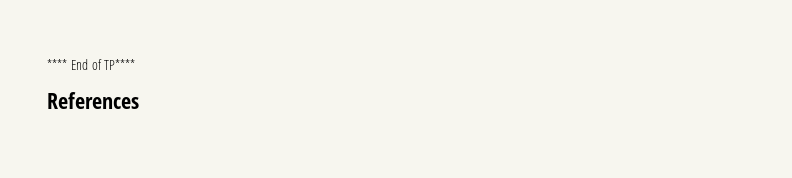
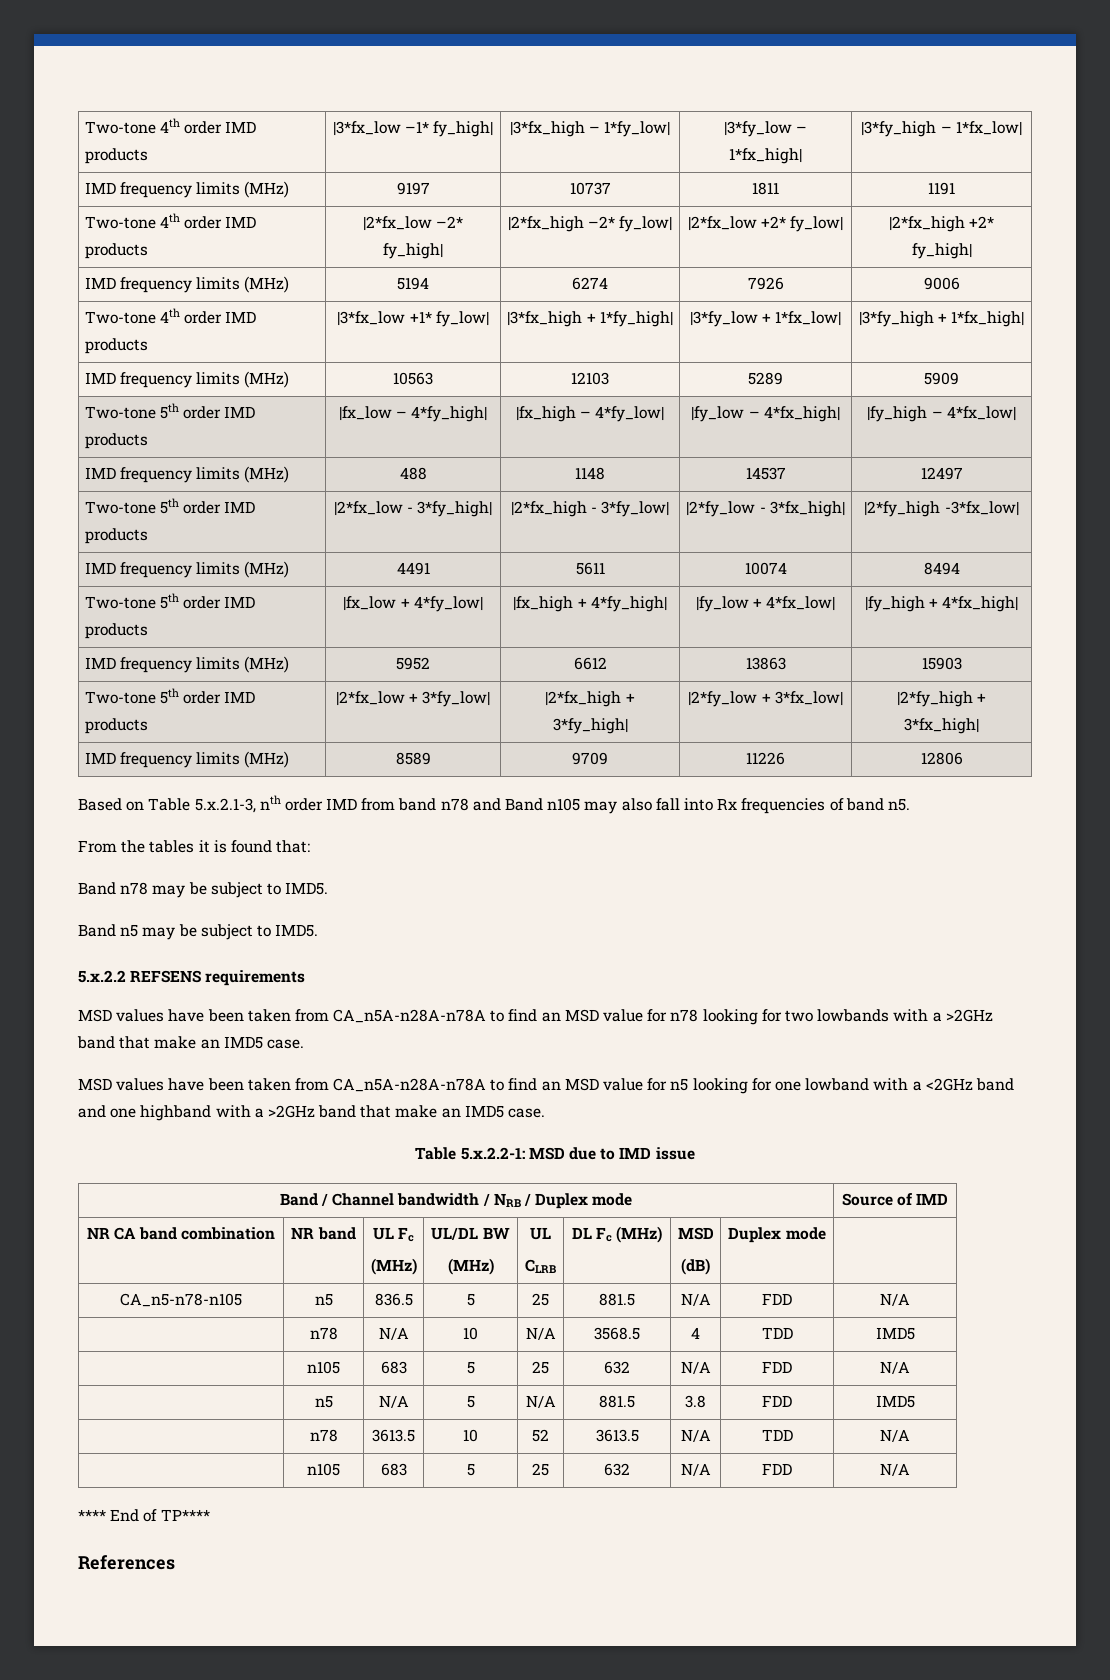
(47, 64) none -> [84,118,257,134] [84,148,148,164] [332,121,494,137] [509,121,671,137] [723,121,808,137] [729,148,802,164] [861,121,1022,137] [84,181,290,198] [396,182,430,195] [569,182,611,195] [752,182,779,195] [928,182,955,195] [84,213,257,229] [84,243,148,259] [362,216,464,231] [383,243,443,259] [507,216,673,232] [687,216,844,232] [888,216,995,232] [911,243,972,259] [84,276,290,293] [397,277,429,290] [572,277,608,290] [747,277,784,290] [923,277,960,290] [84,308,257,324] [84,338,148,354] [337,311,489,327] [507,311,673,327] [689,311,842,327] [858,311,1025,327] [84,371,290,388] [393,372,433,385] [571,372,609,385] [748,372,783,385] [924,372,959,385] [84,403,256,419] [84,433,148,449] [338,406,488,422] [515,406,665,422] [691,406,840,422] [867,406,1016,422] [84,466,290,483] [399,467,427,480] [575,467,605,480] [745,467,786,480] [920,467,963,480] [84,498,256,514] [84,528,148,544] [333,501,493,517] [510,501,670,517] [686,501,845,517] [864,501,1019,517] [84,561,290,578] [396,562,430,575] [575,562,605,575] [744,562,787,575] [923,562,960,575] [84,593,256,609] [84,623,148,639] [343,596,483,612] [513,596,667,612] [695,596,836,612] [864,596,1019,612] [84,656,290,673] [396,657,430,670] [573,657,607,670] [745,657,786,670] [921,657,962,670] [84,688,256,704] [84,718,148,734] [335,691,491,707] [545,691,635,707] [552,718,628,734] [688,691,843,707] [896,691,987,707] [904,718,979,734] [84,751,290,768] [395,752,431,765] [572,752,608,765] [746,752,785,765] [920,752,963,765] [78,795,910,814] [78,840,311,853] [78,882,329,898] [78,924,319,940] [78,970,306,986] [78,1009,993,1025] [77,1036,304,1049] [78,1078,1014,1094] [78,1105,546,1121] [415,1147,695,1160] [279,1193,633,1209] [841,1193,949,1206] [87,1227,275,1240] [291,1227,356,1240] [372,1227,415,1242] [370,1258,417,1275] [431,1227,510,1240] [447,1258,494,1275] [530,1227,551,1240] [525,1259,556,1273] [571,1226,663,1243] [677,1227,714,1240] [681,1258,710,1275] [728,1227,826,1243] [120,1293,242,1307] [314,1293,333,1306] [374,1293,413,1306] [466,1293,475,1306] [532,1293,549,1306] [599,1293,635,1306] [680,1293,711,1306] [762,1293,792,1305] [880,1293,910,1306] [309,1327,338,1340] [378,1327,409,1340] [463,1327,478,1340] [525,1327,556,1340] [594,1327,640,1340] [691,1327,700,1339] [761,1327,793,1339] [875,1327,915,1340] [307,1361,340,1374] [380,1361,407,1374] [466,1361,475,1374] [532,1361,549,1374] [604,1361,630,1374] [680,1361,711,1374] [762,1361,792,1373] [880,1361,910,1374] [314,1395,333,1408] [378,1395,409,1408] [466,1395,475,1408] [525,1395,556,1408] [599,1395,635,1408] [685,1395,706,1408] [762,1395,792,1407] [875,1395,915,1408] [309,1429,338,1442] [372,1429,415,1442] [463,1429,478,1442] [532,1429,549,1442] [595,1429,639,1442] [680,1429,711,1442] [761,1429,793,1441] [880,1429,910,1442] [307,1463,340,1476] [380,1463,407,1476] [466,1463,475,1476] [532,1463,549,1476] [604,1463,630,1476] [680,1463,711,1476] [762,1463,792,1475] [880,1463,910,1476] Two-tone 4th order IMD products | |3*fx_low –1* fy_high| | |3*fx_high – 1*fy_low| | |3*fy_low – 1*fx_high| | |3*fy_high – 1*fx_low| // IMD frequency limits (MHz) | 9197 | 10737 | 1811 | 1191 // Two-tone 4th order IMD products | |2*fx_low –2* fy_high| | |2*fx_high –2* fy_low| | |2*fx_low +2* fy_low| | |2*fx_high +2* fy_high| // IMD frequency limits (MHz) | 5194 | 6274 | 7926 | 9006 // Two-tone 4th order IMD products | |3*fx_low +1* fy_low| | |3*fx_high + 1*fy_high| | |3*fy_low + 1*fx_low| | |3*fy_high + 1*fx_high| // IMD frequency limits (MHz) | 10563 | 12103 | 5289 | 5909 // Two-tone 5th order IMD products | |fx_low – 4*fy_high| | |fx_high – 4*fy_low| | |fy_low – 4*fx_high| | |fy_high – 4*fx_low| // IMD frequency limits (MHz) | 488 | 1148 | 14537 | 12497 // Two-tone 5th order IMD products | |2*fx_low - 3*fy_high| | |2*fx_high - 3*fy_low| | |2*fy_low - 3*fx_high| | |2*fy_high -3*fx_low| // IMD frequency limits (MHz) | 4491 | 5611 | 10074 | 8494 // Two-tone 5th order IMD products | |fx_low + 4*fy_low| | |fx_high + 4*fy_high| | |fy_low + 4*fx_low| | |fy_high + 4*fx_high| // IMD frequency limits (MHz) | 5952 | 6612 | 13863 | 15903 // Two-tone 5th order IMD products | |2*fx_low + 3*fy_low| | |2*fx_high + 3*fy_high| | |2*fy_low + 3*fx_low| | |2*fy_high + 3*fx_high| // IMD frequency limits (MHz) | 8589 | 9709 | 11226 | 12806 // Based on Table 5.x.2.1-3, nth order IMD from band n78 and Band n105 may also fall into Rx frequencies of band n5. // From the tables it is found that: // Band n78 may be subject to IMD5. // Band n5 may be subject to IMD5. // 5.x.2.2 REFSENS requirements // MSD values have been taken from CA_n5A-n28A-n78A to find an MSD value for n78 looking for two lowbands with a >2GHz band that make an IMD5 case. // MSD values have been taken from CA_n5A-n28A-n78A to find an MSD value for n5 looking for one lowband with a <2GHz band and one highband with a >2GHz band that make an IMD5 case. // Table 5.x.2.2-1: MSD due to IMD issue // Band / Channel bandwidth / NRB / Duplex mode | Source of IMD // NR CA band combination | NR band | UL Fc // (MHz) | UL/DL BW // (MHz) | UL // CLRB | DL Fc (MHz) | MSD // (dB) | Duplex mode | // CA_n5-n78-n105 | n5 | 836.5 | 5 | 25 | 881.5 | N/A | FDD | N/A // | n78 | N/A | 10 | N/A | 3568.5 | 4 | TDD | IMD5 // | n105 | 683 | 5 | 25 | 632 | N/A | FDD | N/A // | n5 | N/A | 5 | N/A | 881.5 | 3.8 | FDD | IMD5 // | n78 | 3613.5 | 10 | 52 | 3613.5 | N/A | TDD | N/A // | n105 | 683 | 5 | 25 | 632 | N/A | FDD | N/A //

